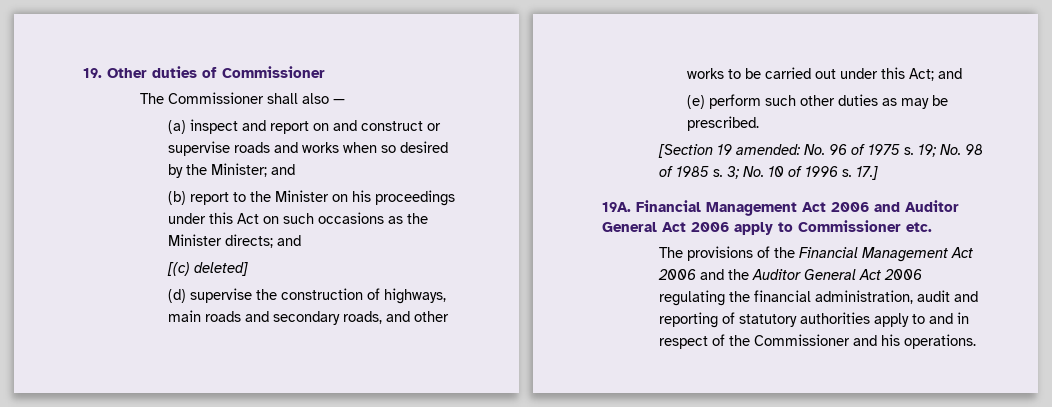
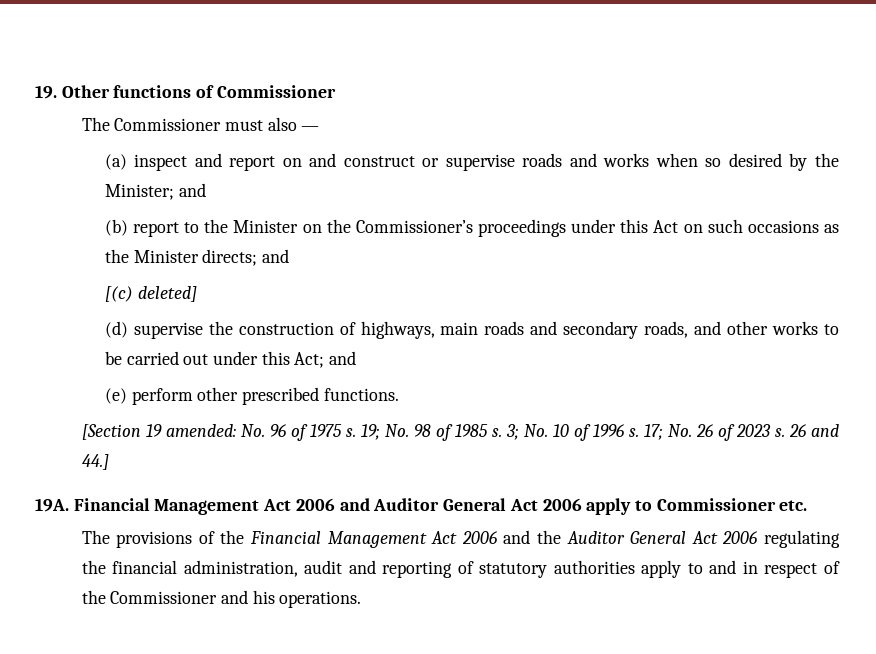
[152,66,197,78] duties -> [113,85,192,98] functions
[266,93,298,104] shall -> [225,120,264,131] must
[351,190,371,202] his -> [326,219,473,233] the Commissioner’s
[764,94,948,109] [686,116,759,131] such other duties as may be prescribed. -> [197,387,399,405] other prescribed functions.
[855,166,878,180] 17.] -> [643,424,839,441] [81,454,109,470] 17; No. 26 of 2023 s. 26 and 44.]

